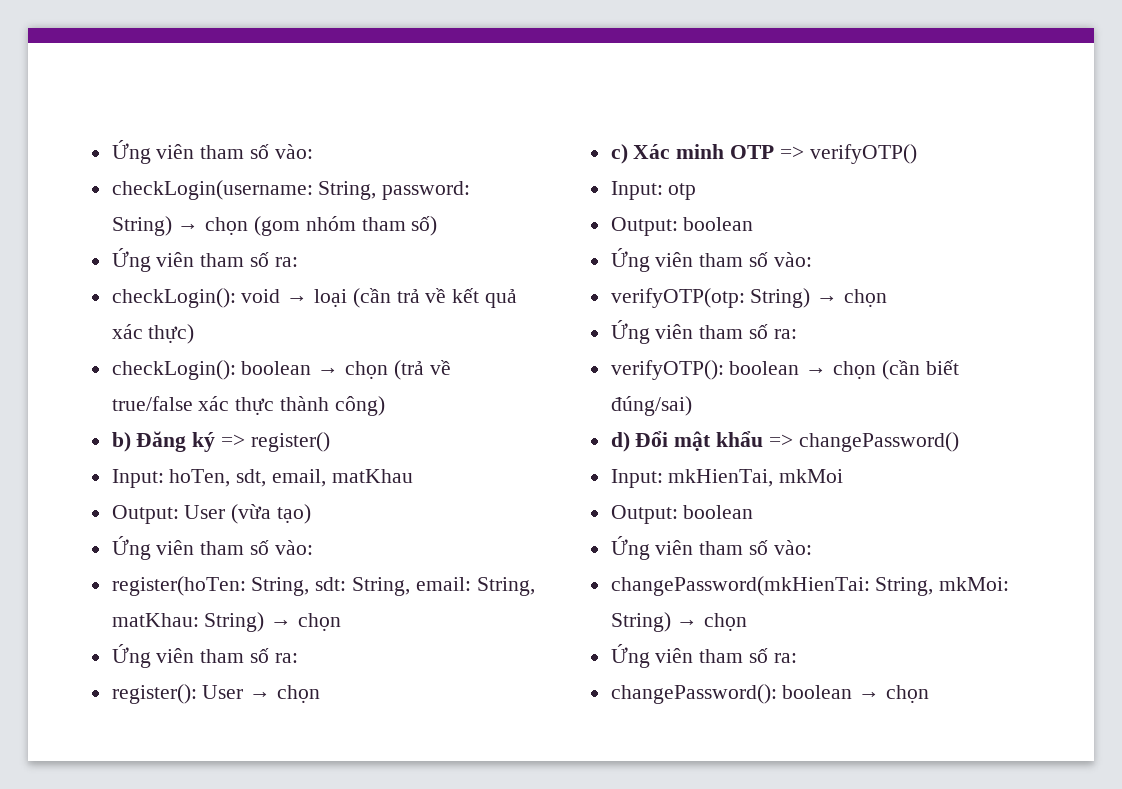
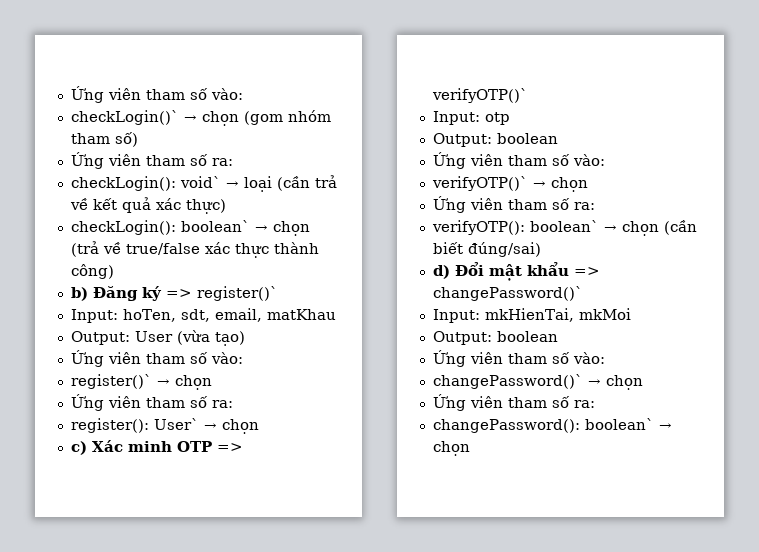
[111,140,313,164] [111,180,471,200] [111,216,172,236] Ứng viên tham số vào: // checkLogin(username: String, password: String) -> [70,86,243,103] [70,110,179,125] Ứng viên tham số vào: // checkLogin()`
[241,289,281,303] void -> [179,176,221,188] void`
[241,361,312,375] boolean -> [180,220,250,232] boolean`
[250,432,330,452] register() -> [196,286,278,301] register()`
[111,576,535,596] [111,612,265,632] register(hoTen: String, sdt: String, email: String, matKhau: String) -> [70,374,152,389] register()`
[202,685,244,699] User -> [153,418,199,430] User`
[809,144,917,164] verifyOTP() -> [431,88,528,103] verifyOTP()`
[610,288,811,308] verifyOTP(otp: String) -> [431,176,528,191] verifyOTP()`
[729,361,800,375] boolean -> [529,220,599,232] boolean`
[798,432,959,452] changePassword() -> [432,286,583,301] changePassword()`
[610,576,1010,596] [610,612,671,632] changePassword(mkHienTai: String, mkMoi: String) -> [432,374,583,389] changePassword()`
[782,685,853,699] boolean -> [584,418,654,430] boolean`

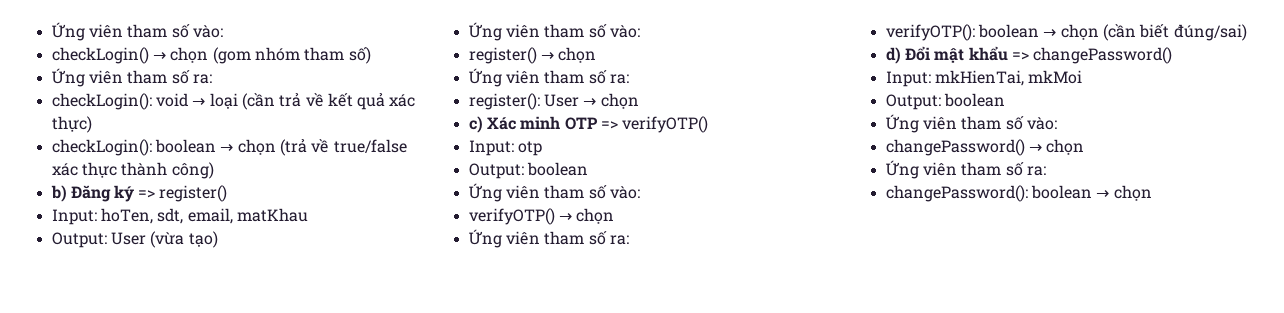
[70,86,243,103] [70,110,179,125] Ứng viên tham số vào: // checkLogin()` -> [51,22,223,41] [51,47,149,64] Ứng viên tham số vào: // checkLogin()
[179,176,221,188] void` -> [155,93,188,107] void
[180,220,250,232] boolean` -> [154,139,216,153] boolean
[196,286,278,301] register()` -> [158,185,227,202] register()
[70,374,152,389] register()` -> [468,47,537,64] register()
[153,418,199,430] User` -> [543,94,579,107] User
[431,88,528,103] verifyOTP()` -> [622,116,709,133] verifyOTP()
[431,176,528,191] verifyOTP()` -> [468,208,555,225] verifyOTP()
[529,220,599,232] boolean` -> [977,24,1039,38] boolean
[432,286,583,301] changePassword()` -> [1033,47,1173,64] changePassword()
[432,374,583,389] changePassword()` -> [885,139,1025,156] changePassword()
[584,418,654,430] boolean` -> [1030,185,1092,199] boolean

